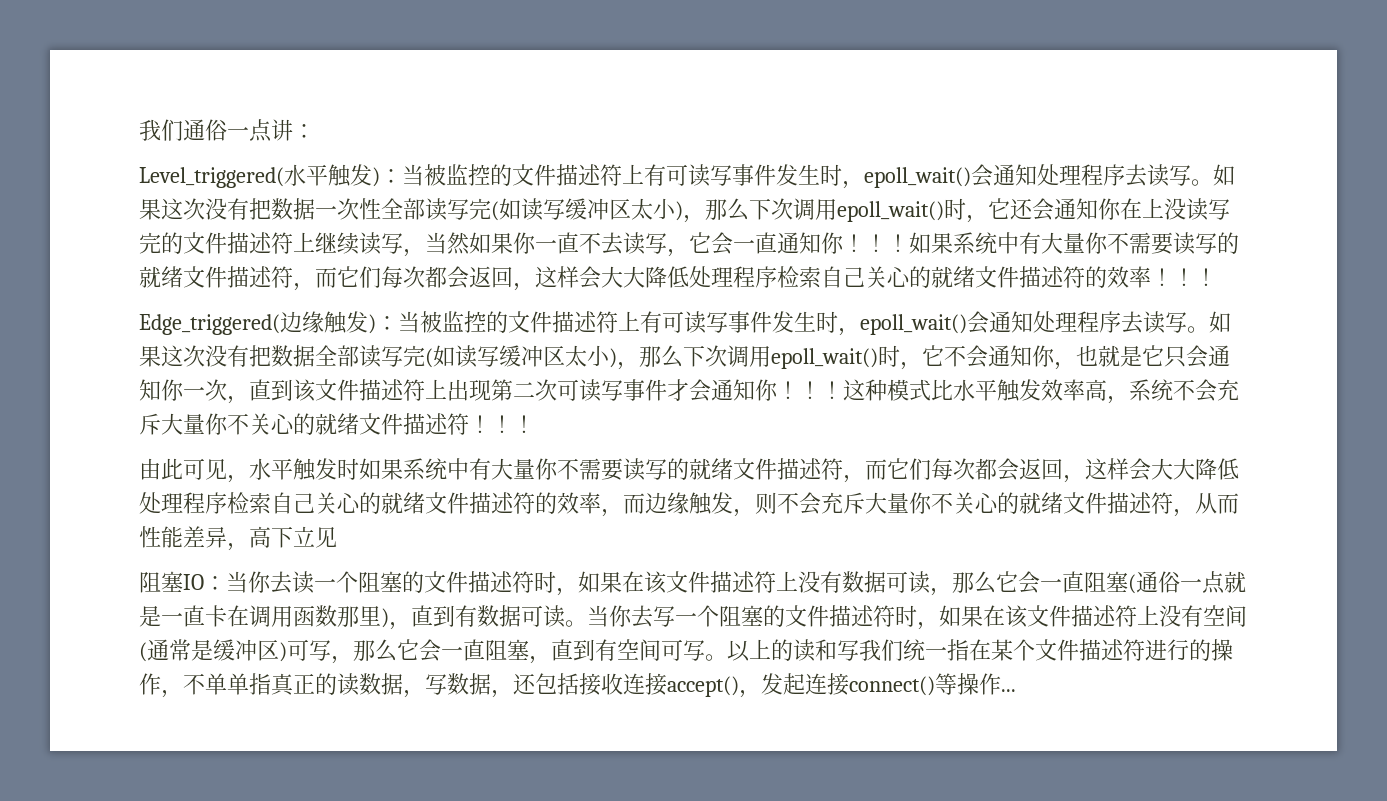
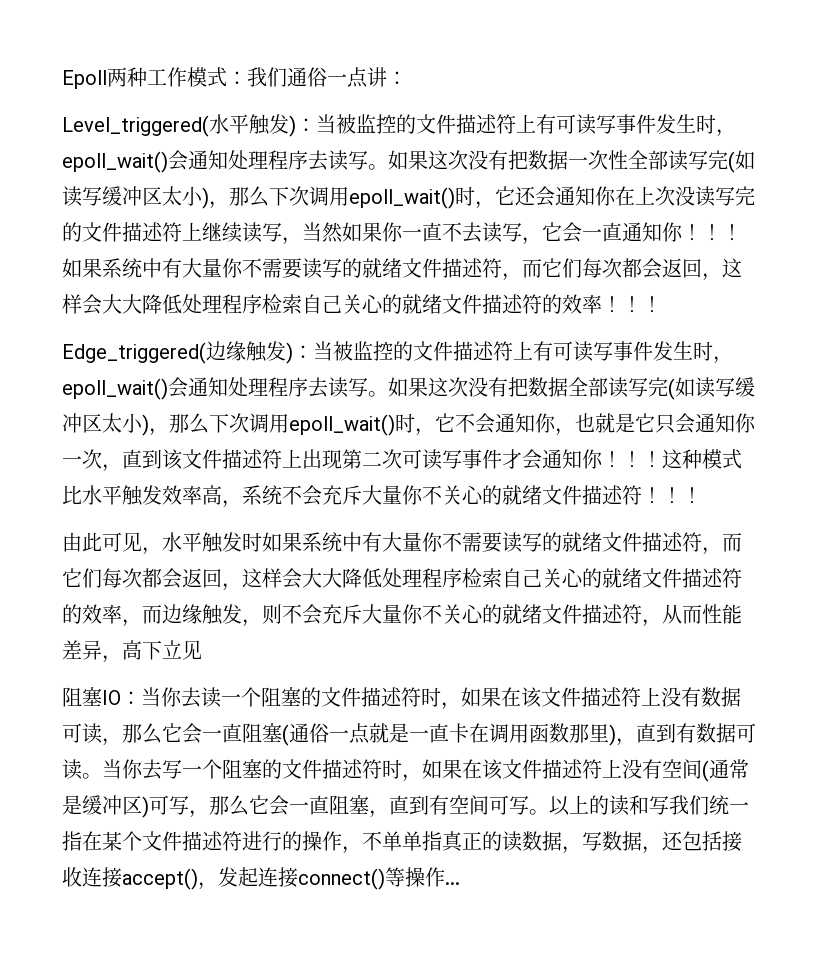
(139, 130) none -> [62,67,247,89] Epoll两种工作模式：
(1164, 208) none -> [655,186,675,206] 次

